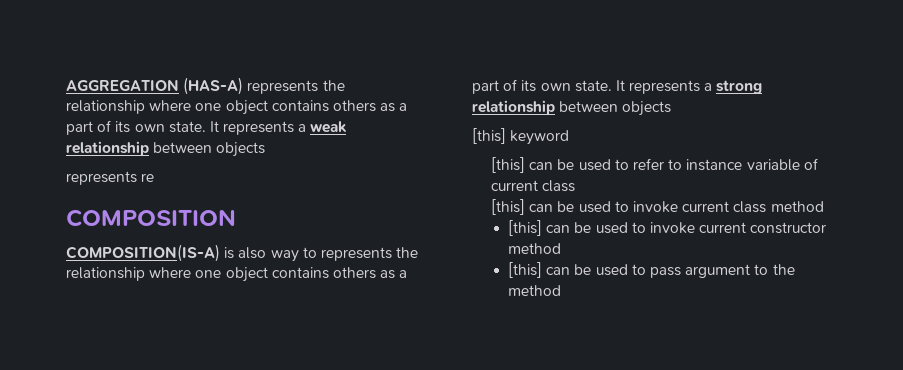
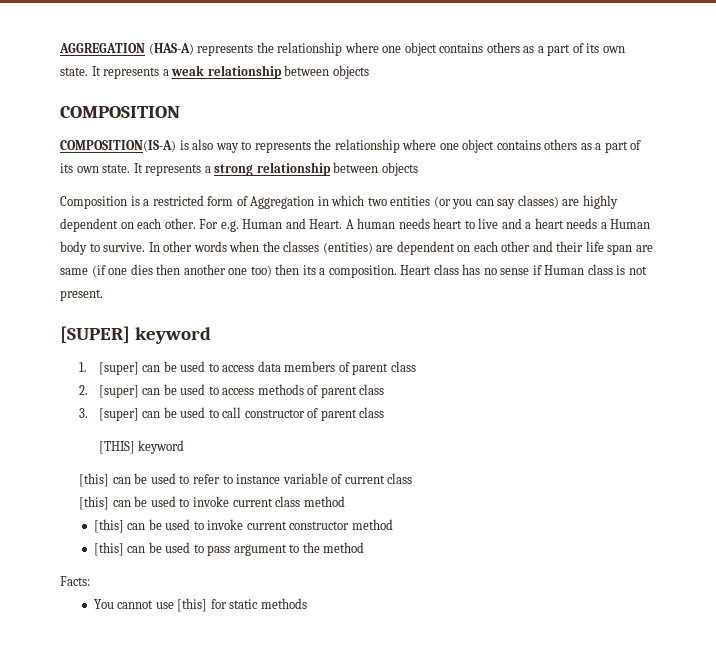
[66,171,155,185] // represents re -> (369, 72) none
[472,128,506,144] [this] -> [60,195,618,209] [60,218,651,232] [60,241,653,255] [60,264,647,278] [60,289,103,301] [60,326,211,344] [79,361,416,375] [79,384,385,398] [79,407,385,421] [98,441,135,454] Composition is a restricted form of Aggregation in which two entities (or you can say classes) are highly dependent on each other. For e.g. Human and Heart. A human needs heart to live and a heart needs a Human body to survive. In other words when the classes (entities) are dependent on each other and their life span are same (if one dies then another one too) then its a composition. Heart class has no sense if Human class is not present. // [SUPER] keyword // 1. [super] can be used to access data members of parent class // 2. [super] can be used to access methods of parent class // 3. [super] can be used to call constructor of parent class // [THIS]
(562, 290) none -> [60,576,90,586] [93,598,307,612] // Facts: // You cannot use [this] for static methods

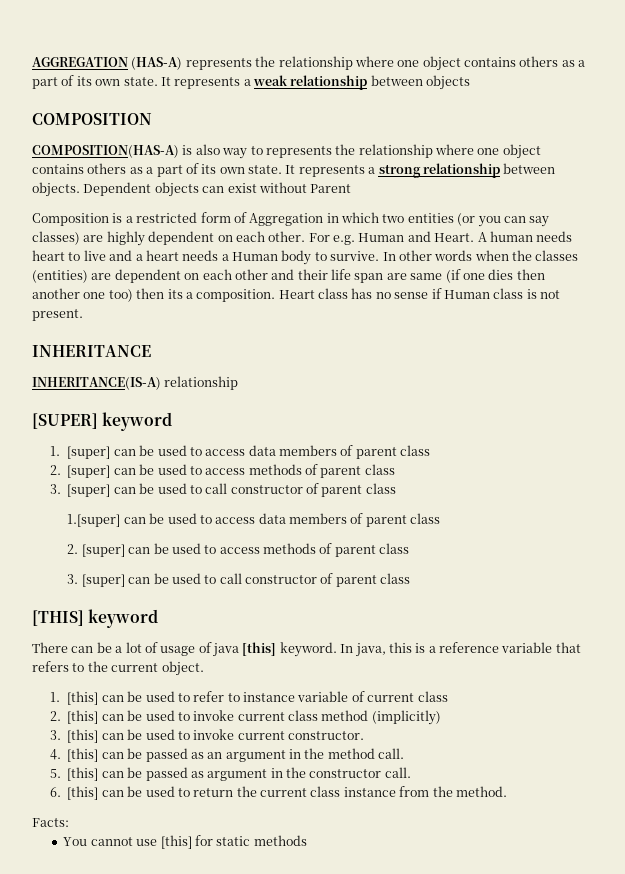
[60,140,176,152] COMPOSITION(IS-A) -> [32,145,179,158] COMPOSITION(HAS-A)
[381,162,418,176] objects -> [32,182,352,197] objects. Dependent objects can exist without Parent
(103, 295) none -> [32,345,151,357] [32,376,239,390] // INHERITANCE // INHERITANCE(IS-A) relationship
[98,440,185,454] [THIS] keyword // -> [67,513,441,527] [67,543,410,557] [67,573,411,587] [32,609,159,628] [32,642,581,657] [32,661,204,676] [49,692,60,702] 1.[super] can be used to access data members of parent class // 2. [super] can be used to access methods of parent class // 3. [super] can be used to call constructor of parent class // [THIS] keyword // There can be a lot of usage of java [this] keyword. In java, this is a reference variable that refers to the current object. // 1.
(413, 478) none -> [49,711,61,721] 2.
[93,519,393,533] [93,542,365,556] // [this] can be used to invoke current constructor method // [this] can be used to pass argument to the method -> [371,710,441,725] [49,729,365,743] [49,748,405,762] [49,767,411,781] [49,786,507,800] (implicitly) // 3. [this] can be used to invoke current constructor. // 4. [this] can be passed as an argument in the method call. // 5. [this] can be passed as argument in the constructor call. // 6. [this] can be used to return the current class instance from the method.

